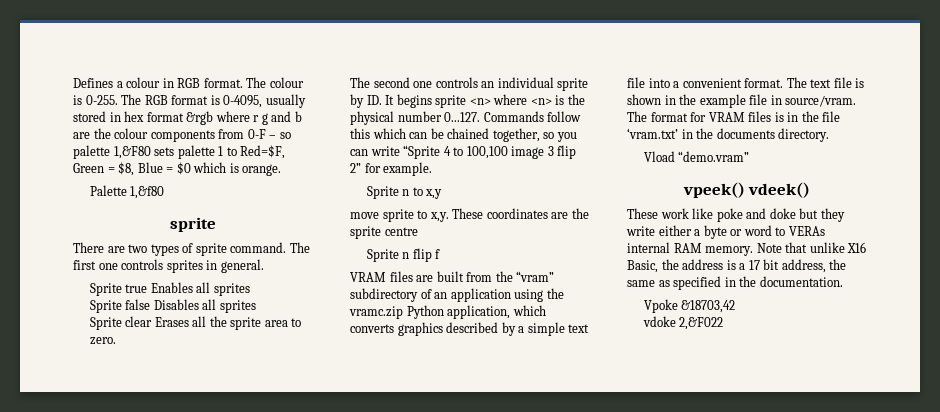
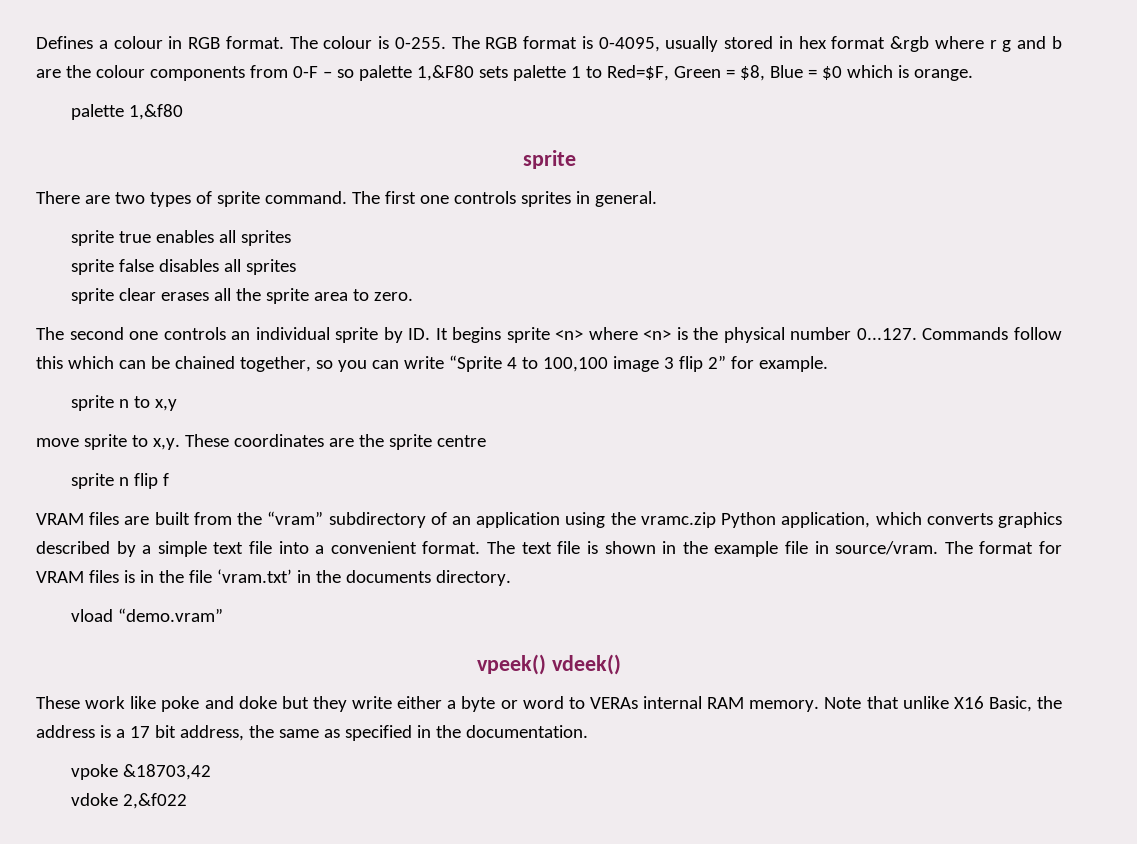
[89,185,127,196] Palette -> [71,104,125,120] palette
[89,282,250,296] [89,299,256,313] [89,316,189,330] Sprite true Enables all sprites // Sprite false Disables all sprites // Sprite clear Erases -> [71,230,292,246] [71,259,297,275] [71,288,210,304] sprite true enables all sprites // sprite false disables all sprites // sprite clear erases
[366,186,399,199] Sprite -> [71,395,115,411] sprite
[366,249,399,262] Sprite -> [71,473,115,489] sprite
[643,151,675,162] Vload -> [71,609,114,622] vload
[643,299,678,313] Vpoke -> [71,764,119,780] vpoke
[679,317,724,330] 2,&F022 -> [123,793,188,809] 2,&f022

